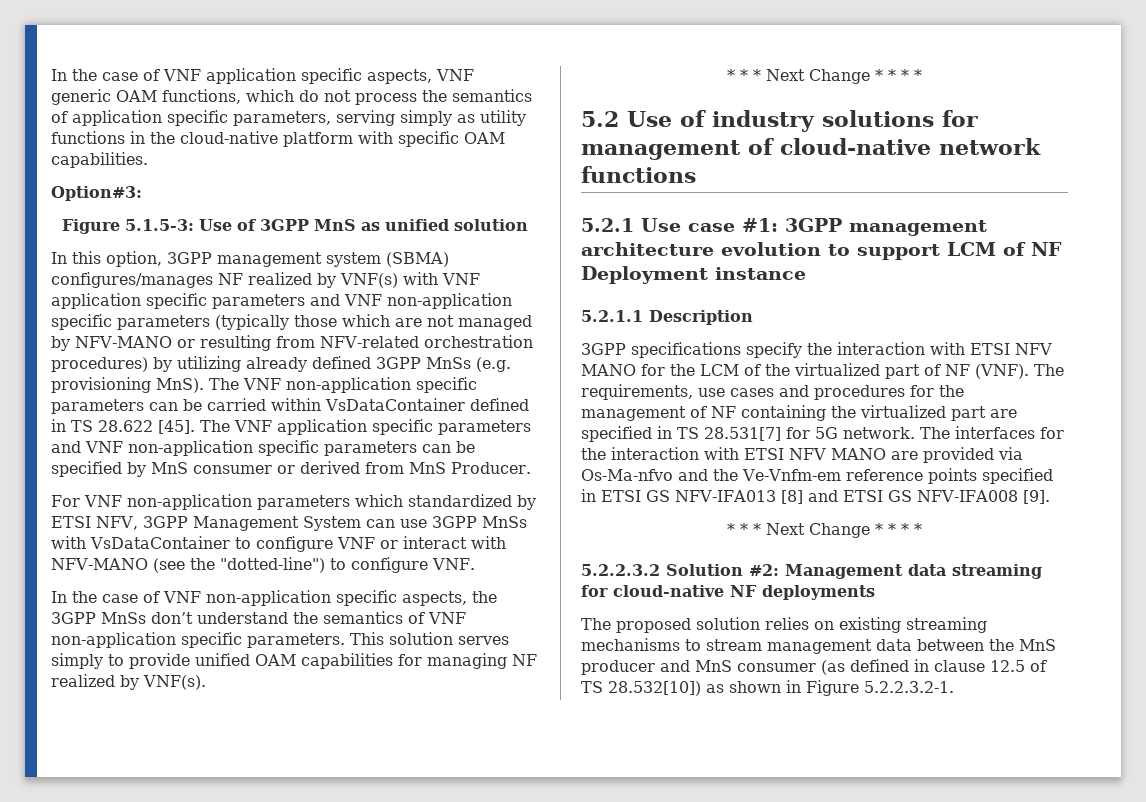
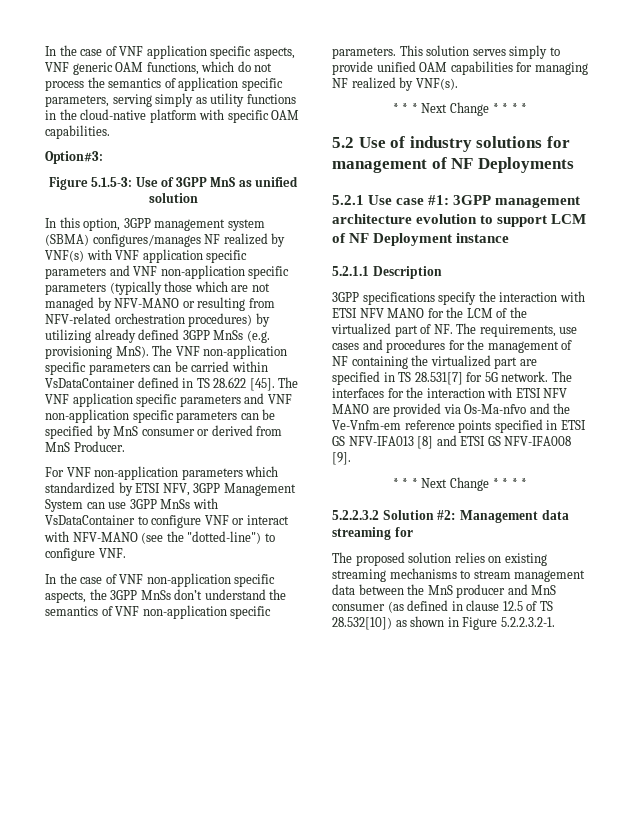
[780,138,1041,155] [581,166,696,183] cloud-native network functions -> [451,157,574,173] NF Deployments
[945,364,1029,379] NF (VNF). -> [433,324,453,334] NF.
[613,585,875,600] cloud-native NF deployments -> (413, 532) none

